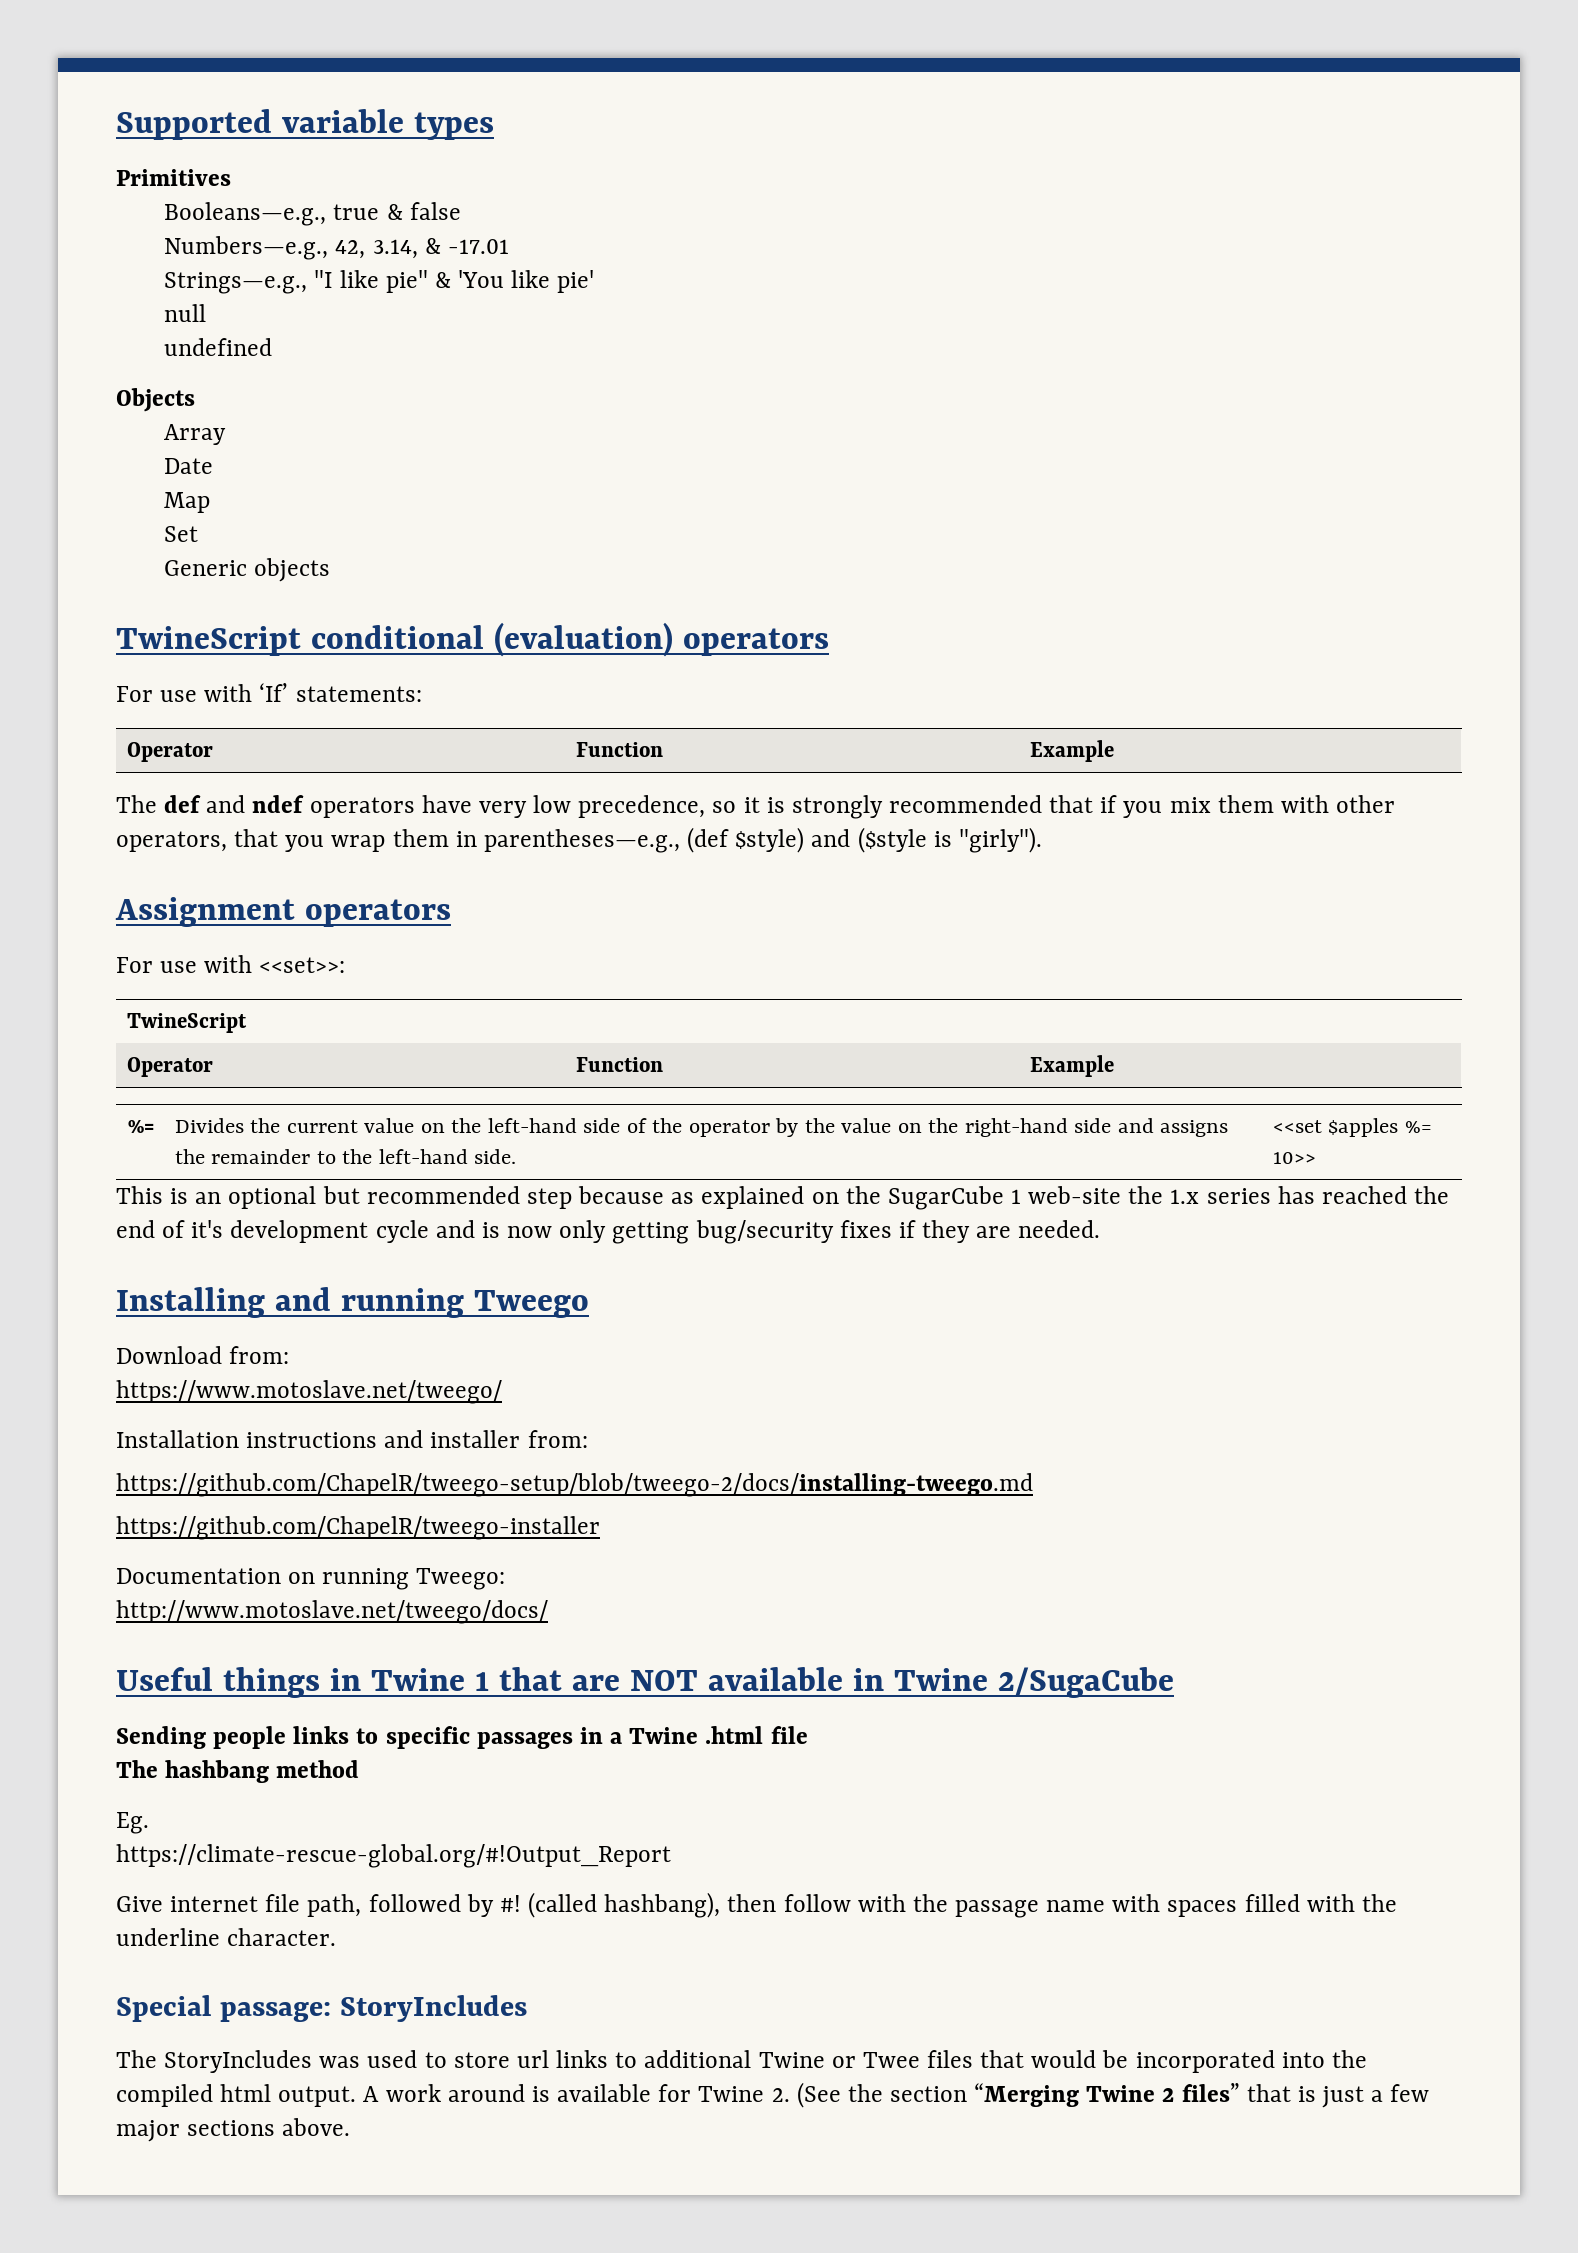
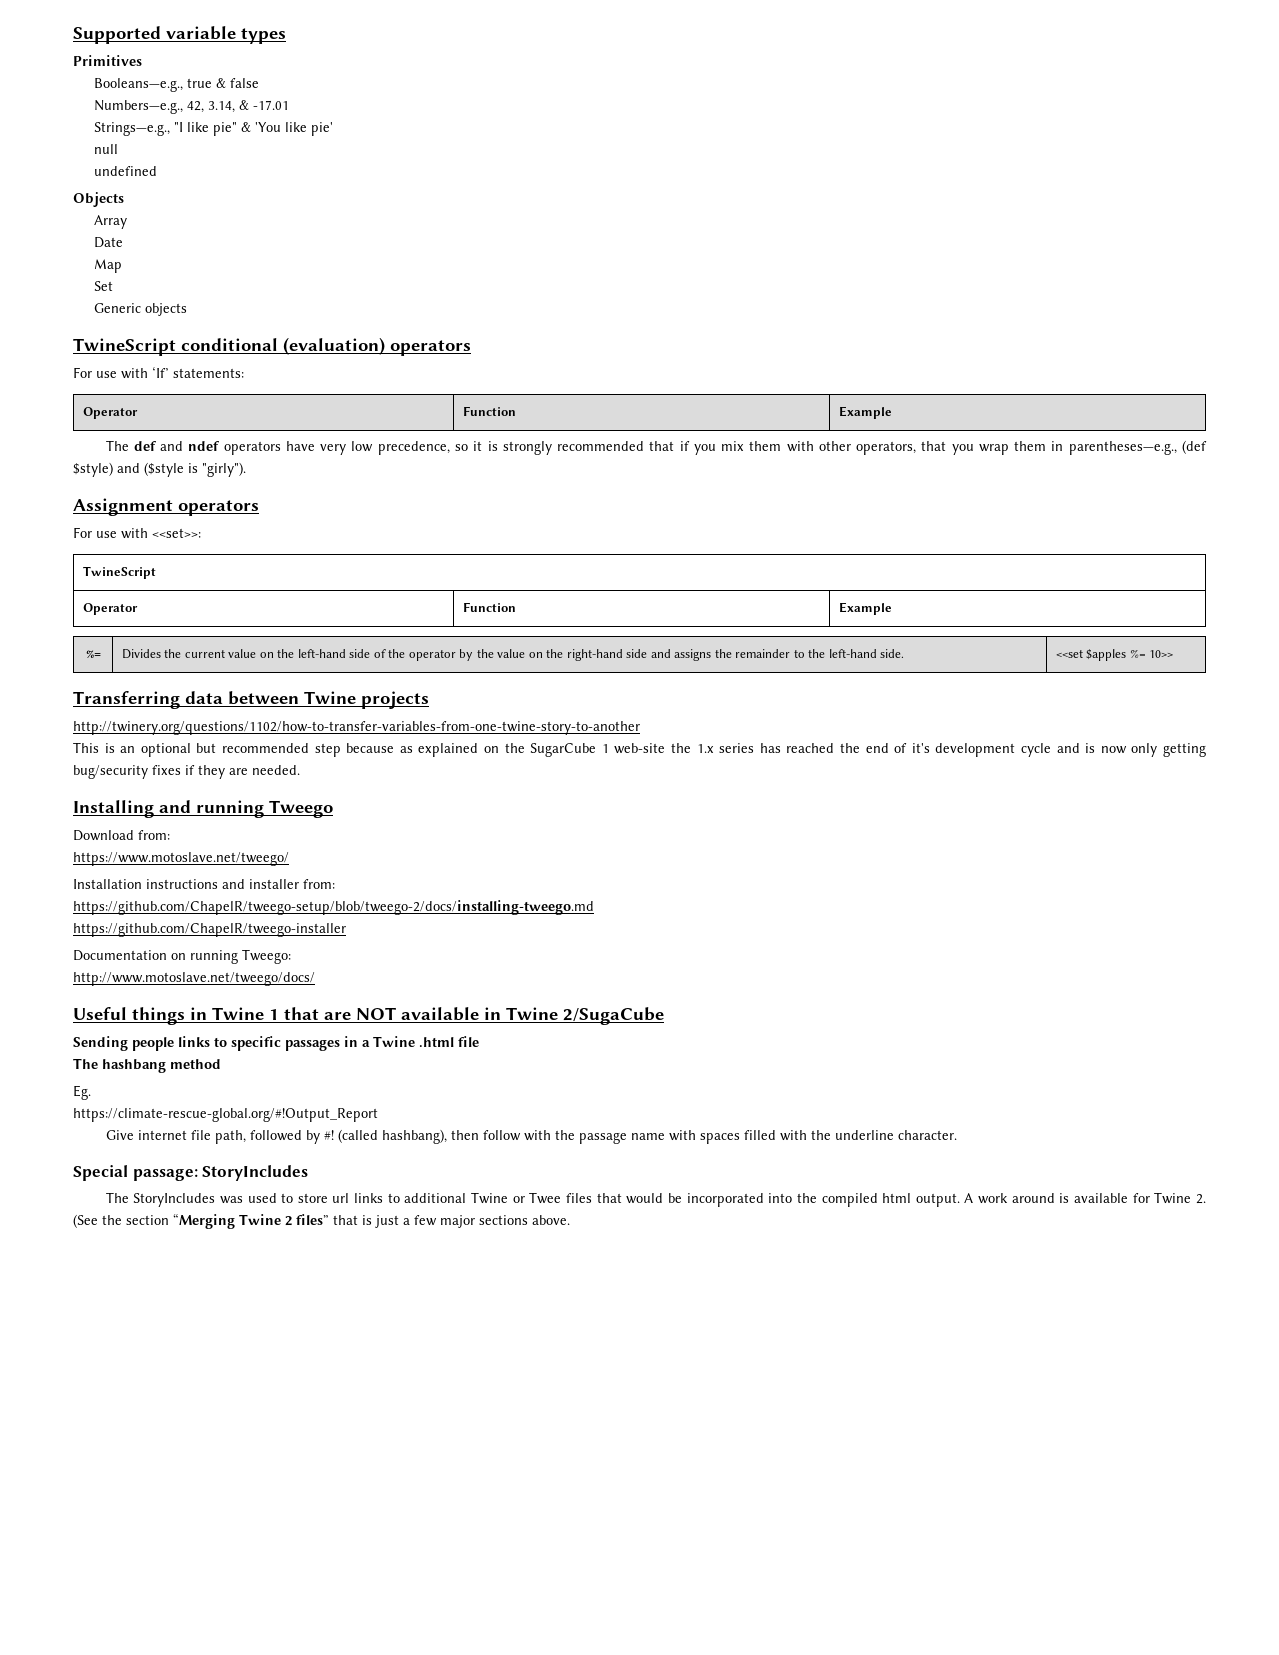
(1316, 1158) none -> [73,691,429,709] [73,721,640,735] // Transferring data between Twine projects // http://twinery.org/questions/1102/how-to-transfer-variables-from-one-twine-story-to-another

